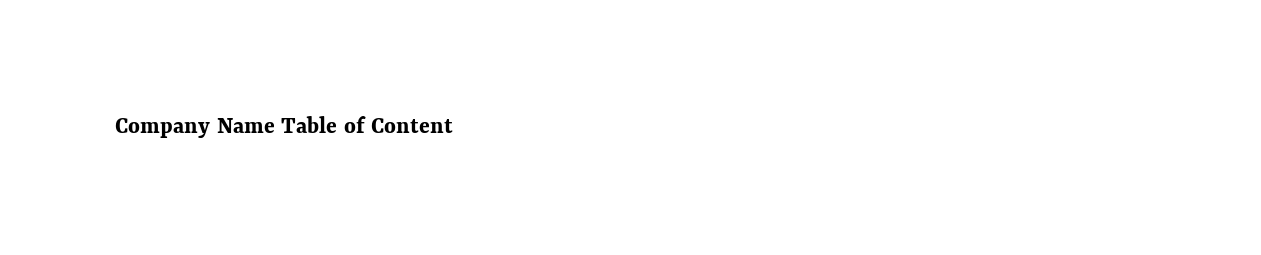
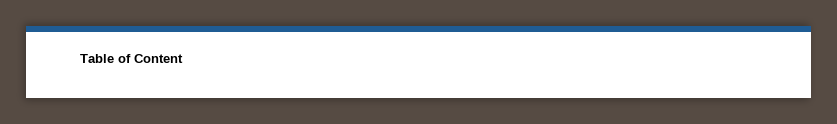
[115,118,275,138] Company Name -> (80, 58) none

